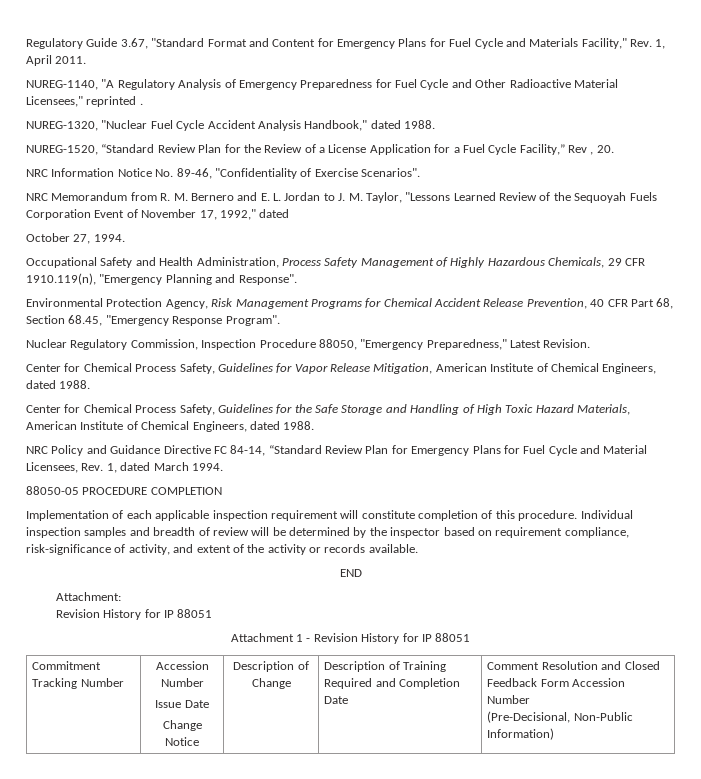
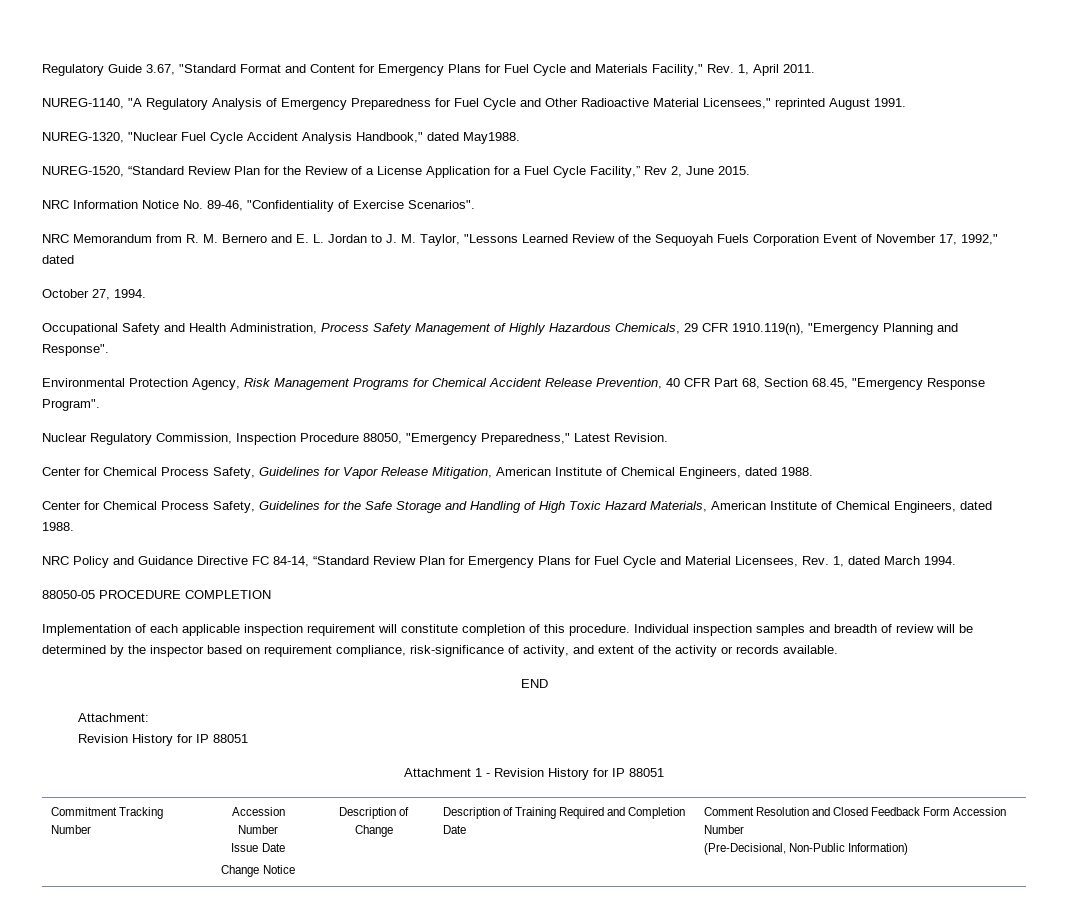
[139,103,143,105] . -> [829,98,906,110] August 1991.
[404,120,435,129] 1988. -> [463,132,520,144] May1988.
[590,145,614,155] , 20. -> [671,166,750,177] 2, June 2015.

